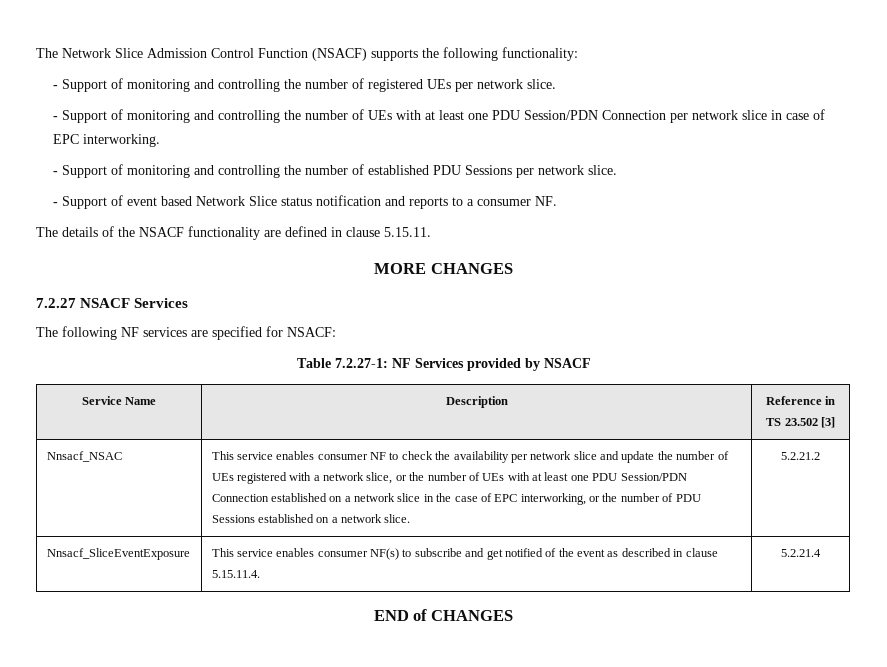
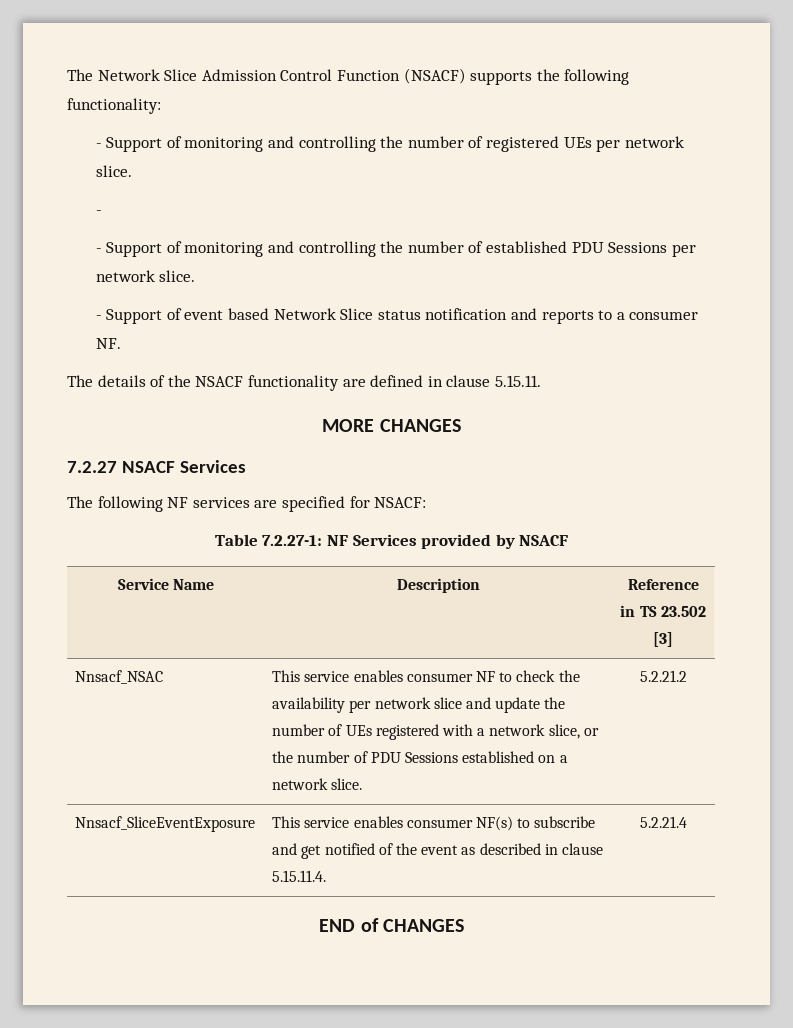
[61,109,825,123] [52,134,160,147] Support of monitoring and controlling the number of UEs with at least one PDU Session/PDN Connection per network slice in case of EPC interworking. -> (102, 212) none
[482,472,687,481] [211,493,674,505] UEs with at least one PDU Session/PDN Connection established on a network slice in the case of EPC interworking, or the number of -> (368, 757) none

